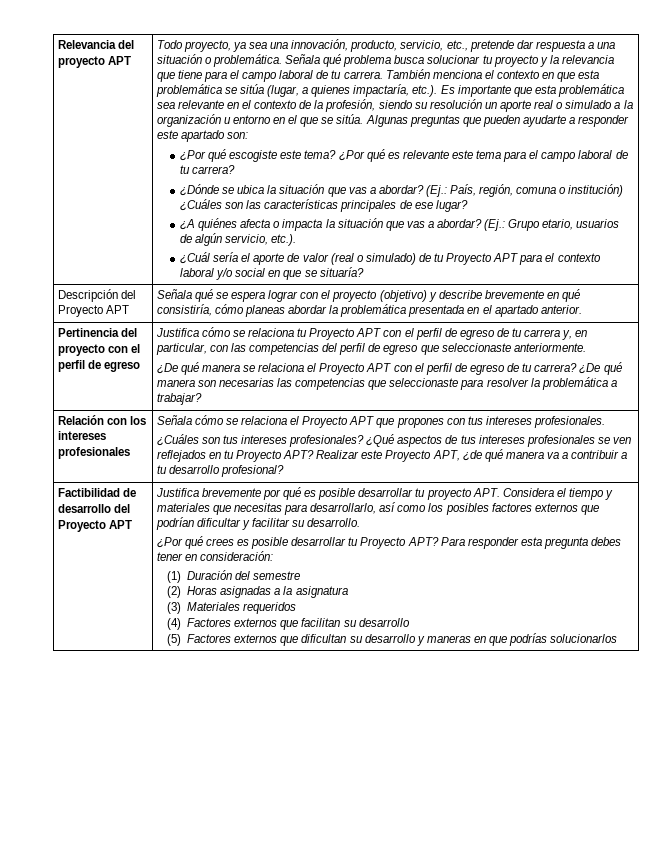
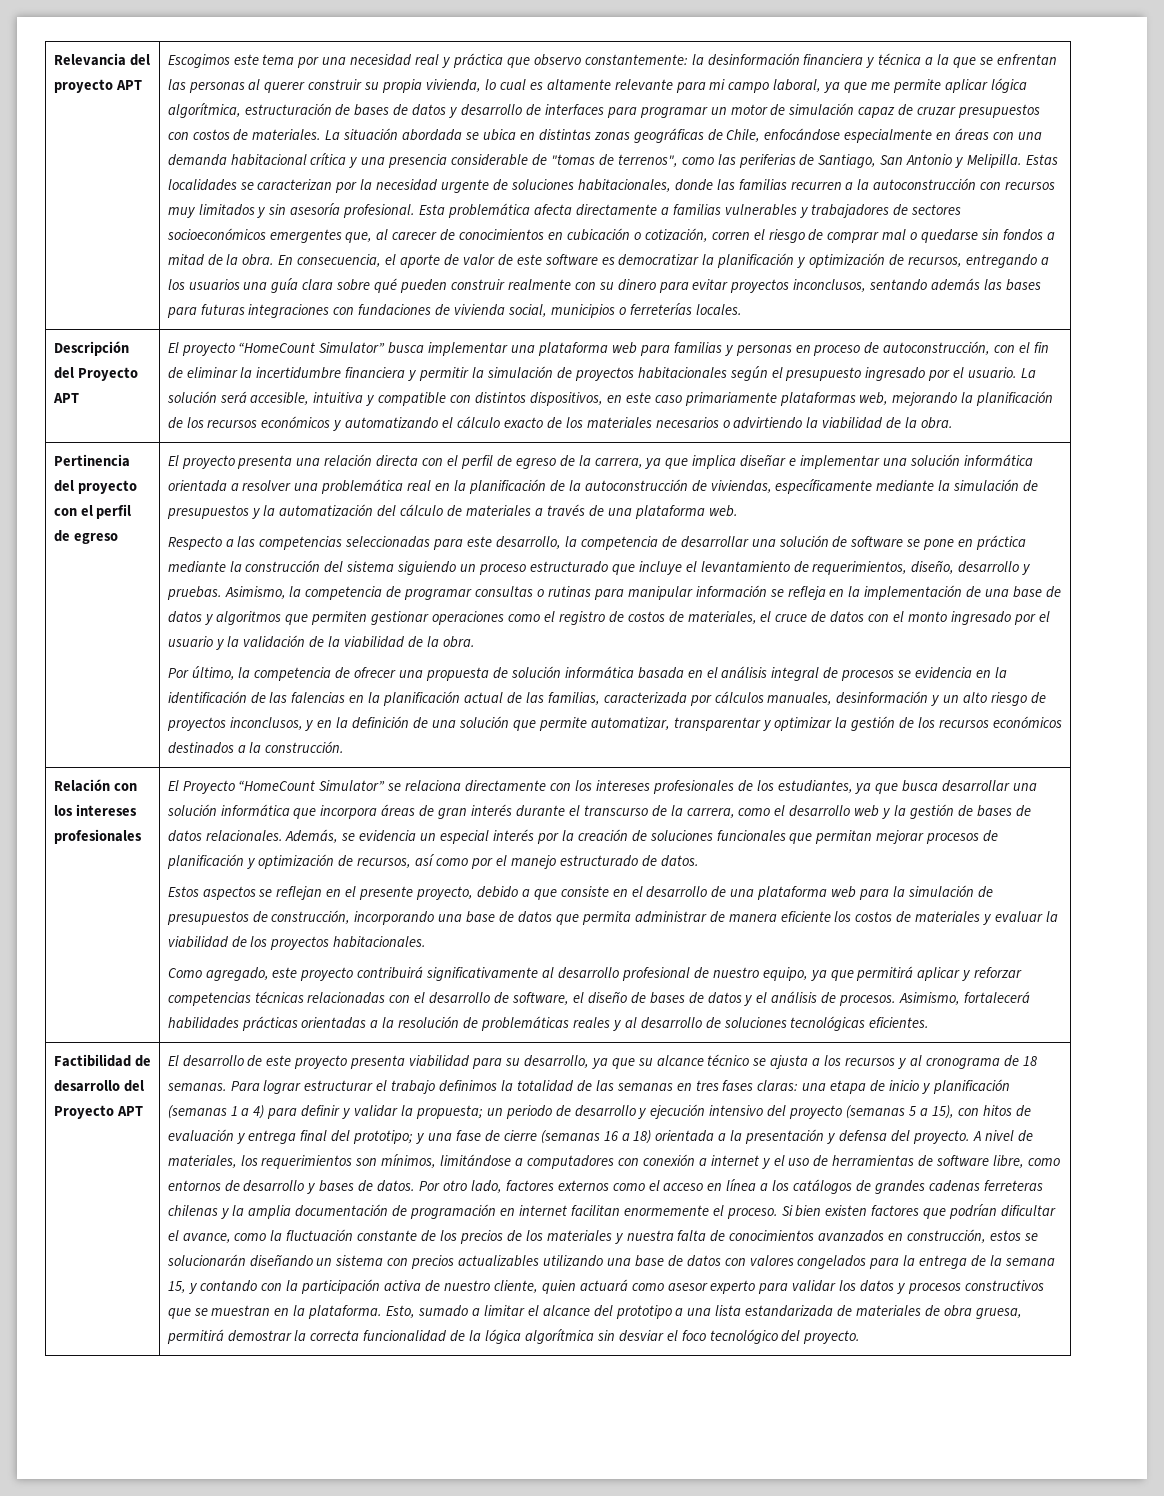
[156,39,616,52] [156,54,614,67] [156,69,600,82] [155,84,624,97] [156,99,633,112] [156,114,630,127] [156,130,248,142] [179,149,628,162] [179,165,236,174] [179,184,624,197] [179,199,468,212] [179,218,620,231] [179,233,297,246] [179,252,601,265] [179,267,364,280] [57,289,136,302] [57,305,129,317] [156,289,581,302] [156,304,582,317] Todo proyecto, ya sea una innovación, producto, servicio, etc., pretende dar respuesta a una situación o problemática. Señala qué problema busca solucionar tu proyecto y la relevancia que tiene para el campo laboral de tu carrera. También menciona el contexto en que esta problemática se sitúa (lugar, a quienes impactaría, etc.). Es importante que esta problemática sea relevante en el contexto de la profesión, siendo su resolución un aporte real o simulado a la organización u entorno en el que se sitúa. Algunas preguntas que pueden ayudarte a responder este apartado son: // ¿Por qué escogiste este tema? ¿Por qué es relevante este tema para el campo laboral de tu carrera? // ¿Dónde se ubica la situación que vas a abordar? (Ej.: País, región, comuna o institución) ¿Cuáles son las características principales de ese lugar? // ¿A quiénes afecta o impacta la situación que vas a abordar? (Ej.: Grupo etario, usuarios de algún servicio, etc.). // ¿Cuál sería el aporte de valor (real o simulado) de tu Proyecto APT para el contexto laboral y/o social en que se situaría? // Descripción del Proyecto APT | Señala qué se espera lograr con el proyecto (objetivo) y describe brevemente en qué consistiría, cómo planeas abordar la problemática presentada en el apartado anterior. -> [167,53,1057,68] [167,78,1027,93] [167,103,1041,118] [167,128,1042,143] [167,153,1058,168] [167,178,1056,193] [167,203,962,218] [166,228,1055,243] [167,253,1049,268] [167,278,1041,293] [166,303,742,318] [53,341,129,356] [53,367,138,381] [52,393,79,403] [167,341,1050,356] [167,366,1037,381] [166,391,1054,406] [167,416,954,431] Escogimos este tema por una necesidad real y práctica que observo constantemente: la desinformación financiera y técnica a la que se enfrentan las personas al querer construir su propia vivienda, lo cual es altamente relevante para mi campo laboral, ya que me permite aplicar lógica algorítmica, estructuración de bases de datos y desarrollo de interfaces para programar un motor de simulación capaz de cruzar presupuestos con costos de materiales. La situación abordada se ubica en distintas zonas geográficas de Chile, enfocándose especialmente en áreas con una demanda habitacional crítica y una presencia considerable de "tomas de terrenos", como las periferias de Santiago, San Antonio y Melipilla. Estas localidades se caracterizan por la necesidad urgente de soluciones habitacionales, donde las familias recurren a la autoconstrucción con recursos muy limitados y sin asesoría profesional. Esta problemática afecta directamente a familias vulnerables y trabajadores de sectores socioeconómicos emergentes que, al carecer de conocimientos en cubicación o cotización, corren el riesgo de comprar mal o quedarse sin fondos a mitad de la obra. En consecuencia, el aporte de valor de este software es democratizar la planificación y optimización de recursos, entregando a los usuarios una guía clara sobre qué pueden construir realmente con su dinero para evitar proyectos inconclusos, sentando además las bases para futuras integraciones con fundaciones de vivienda social, municipios o ferreterías locales. // Descripción del Proyecto APT | El proyecto “HomeCount Simulator” busca implementar una plataforma web para familias y personas en proceso de autoconstrucción, con el fin de eliminar la incertidumbre financiera y permitir la simulación de proyectos habitacionales según el presupuesto ingresado por el usuario. La solución será accesible, intuitiva y compatible con distintos dispositivos, en este caso primariamente plataformas web, mejorando la planificación de los recursos económicos y automatizando el cálculo exacto de los materiales necesarios o advirtiendo la viabilidad de la obra.
[155,327,588,340] [155,343,586,355] [156,362,622,375] [156,377,617,390] [156,393,202,405] Justifica cómo se relaciona tu Proyecto APT con el perfil de egreso de tu carrera y, en particular, con las competencias del perfil de egreso que seleccionaste anteriormente. // ¿De qué manera se relaciona el Proyecto APT con el perfil de egreso de tu carrera? ¿De qué manera son necesarias las competencias que seleccionaste para resolver la problemática a trabajar? -> [167,454,1033,469] [167,479,1039,494] [166,504,738,519] [167,535,1027,550] [167,560,1032,575] [166,585,1061,600] [167,611,1050,625] [167,635,475,650] [167,666,1007,681] [167,691,1046,706] [166,716,1062,731] [167,741,345,754] El proyecto presenta una relación directa con el perfil de egreso de la carrera, ya que implica diseñar e implementar una solución informática orientada a resolver una problemática real en la planificación de la autoconstrucción de viviendas, específicamente mediante la simulación de presupuestos y la automatización del cálculo de materiales a través de una plataforma web. // Respecto a las competencias seleccionadas para este desarrollo, la competencia de desarrollar una solución de software se pone en práctica mediante la construcción del sistema siguiendo un proceso estructurado que incluye el levantamiento de requerimientos, diseño, desarrollo y pruebas. Asimismo, la competencia de programar consultas o rutinas para manipular información se refleja en la implementación de una base de datos y algoritmos que permiten gestionar operaciones como el registro de costos de materiales, el cruce de datos con el monto ingresado por el usuario y la validación de la viabilidad de la obra. // Por último, la competencia de ofrecer una propuesta de solución informática basada en el análisis integral de procesos se evidencia en la identificación de las falencias en la planificación actual de las familias, caracterizada por cálculos manuales, desinformación y un alto riesgo de proyectos inconclusos, y en la definición de una solución que permite automatizar, transparentar y optimizar la gestión de los recursos económicos destinados a la construcción.
[156,415,605,428] [156,434,631,447] [156,449,628,462] [156,465,284,477] Señala cómo se relaciona el Proyecto APT que propones con tus intereses profesionales. // ¿Cuáles son tus intereses profesionales? ¿Qué aspectos de tus intereses profesionales se ven reflejados en tu Proyecto APT? Realizar este Proyecto APT, ¿de qué manera va a contribuir a tu desarrollo profesional? -> [167,780,1038,794] [166,804,1031,819] [167,829,999,844] [166,854,699,869] [167,885,993,900] [166,910,1058,925] [167,936,427,950] [167,966,1023,981] [167,991,1030,1006] [167,1016,930,1031] El Proyecto “HomeCount Simulator” se relaciona directamente con los intereses profesionales de los estudiantes, ya que busca desarrollar una solución informática que incorpora áreas de gran interés durante el transcurso de la carrera, como el desarrollo web y la gestión de bases de datos relacionales. Además, se evidencia un especial interés por la creación de soluciones funcionales que permitan mejorar procesos de planificación y optimización de recursos, así como por el manejo estructurado de datos. // Estos aspectos se reflejan en el presente proyecto, debido a que consiste en el desarrollo de una plataforma web para la simulación de presupuestos de construcción, incorporando una base de datos que permita administrar de manera eficiente los costos de materiales y evaluar la viabilidad de los proyectos habitacionales. // Como agregado, este proyecto contribuirá significativamente al desarrollo profesional de nuestro equipo, ya que permitirá aplicar y reforzar competencias técnicas relacionadas con el desarrollo de software, el diseño de bases de datos y el análisis de procesos. Asimismo, fortalecerá habilidades prácticas orientadas a la resolución de problemáticas reales y al desarrollo de soluciones tecnológicas eficientes.
[155,487,614,500] [156,502,599,515] [155,517,361,530] [156,536,622,549] [156,551,273,561] [167,570,301,583] [167,586,348,598] [167,602,297,614] [167,618,410,630] [167,633,618,646] Justifica brevemente por qué es posible desarrollar tu proyecto APT. Considera el tiempo y materiales que necesitas para desarrollarlo, así como los posibles factores externos que podrían dificultar y facilitar su desarrollo. // ¿Por qué crees es posible desarrollar tu Proyecto APT? Para responder esta pregunta debes tener en consideración: // (1) Duración del semestre // (2) Horas asignadas a la asignatura // (3) Materiales requeridos // (4) Factores externos que facilitan su desarrollo // (5) Factores externos que dificultan su desarrollo y maneras en que podrías solucionarlos -> [167,1054,1037,1069] [166,1079,1010,1094] [167,1104,1031,1119] [167,1129,1033,1144] [167,1154,1060,1169] [167,1179,1043,1194] [167,1204,1057,1219] [167,1229,1038,1244] [166,1254,1055,1269] [167,1279,1044,1294] [167,1305,1022,1319] [166,1329,861,1344] El desarrollo de este proyecto presenta viabilidad para su desarrollo, ya que su alcance técnico se ajusta a los recursos y al cronograma de 18 semanas. Para lograr estructurar el trabajo definimos la totalidad de las semanas en tres fases claras: una etapa de inicio y planificación (semanas 1 a 4) para definir y validar la propuesta; un periodo de desarrollo y ejecución intensivo del proyecto (semanas 5 a 15), con hitos de evaluación y entrega final del prototipo; y una fase de cierre (semanas 16 a 18) orientada a la presentación y defensa del proyecto. A nivel de materiales, los requerimientos son mínimos, limitándose a computadores con conexión a internet y el uso de herramientas de software libre, como entornos de desarrollo y bases de datos. Por otro lado, factores externos como el acceso en línea a los catálogos de grandes cadenas ferreteras chilenas y la amplia documentación de programación en internet facilitan enormemente el proceso. Si bien existen factores que podrían dificultar el avance, como la fluctuación constante de los precios de los materiales y nuestra falta de conocimientos avanzados en construcción, estos se solucionarán diseñando un sistema con precios actualizables utilizando una base de datos con valores congelados para la entrega de la semana 15, y contando con la participación activa de nuestro cliente, quien actuará como asesor experto para validar los datos y procesos constructivos que se muestran en la plataforma. Esto, sumado a limitar el alcance del prototipo a una lista estandarizada de materiales de obra gruesa, permitirá demostrar la correcta funcionalidad de la lógica algorítmica sin desviar el foco tecnológico del proyecto.

